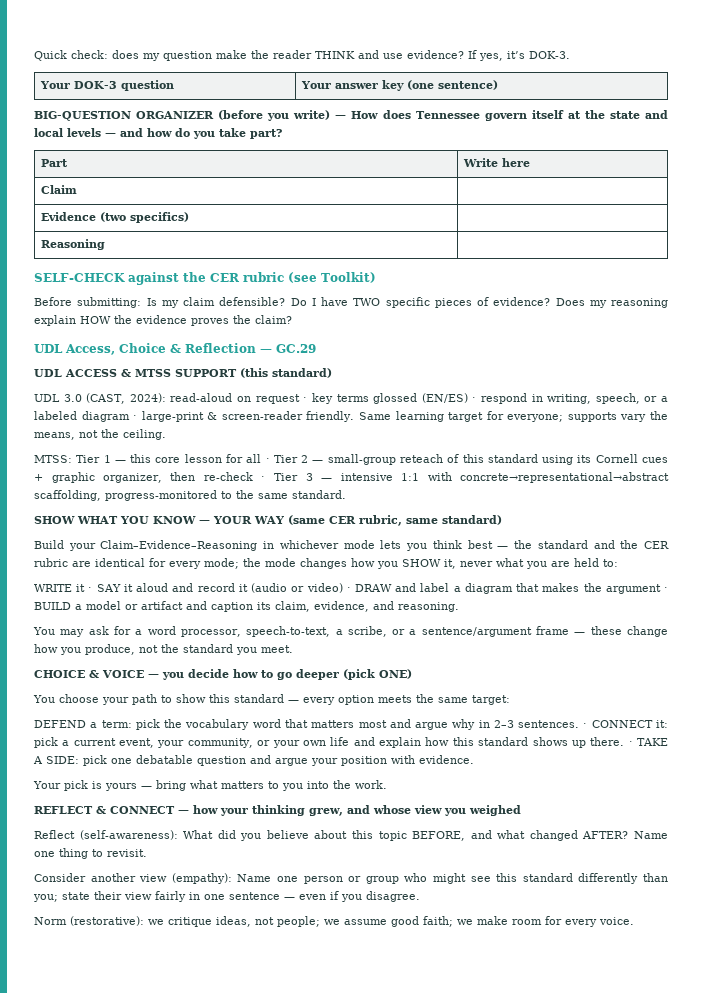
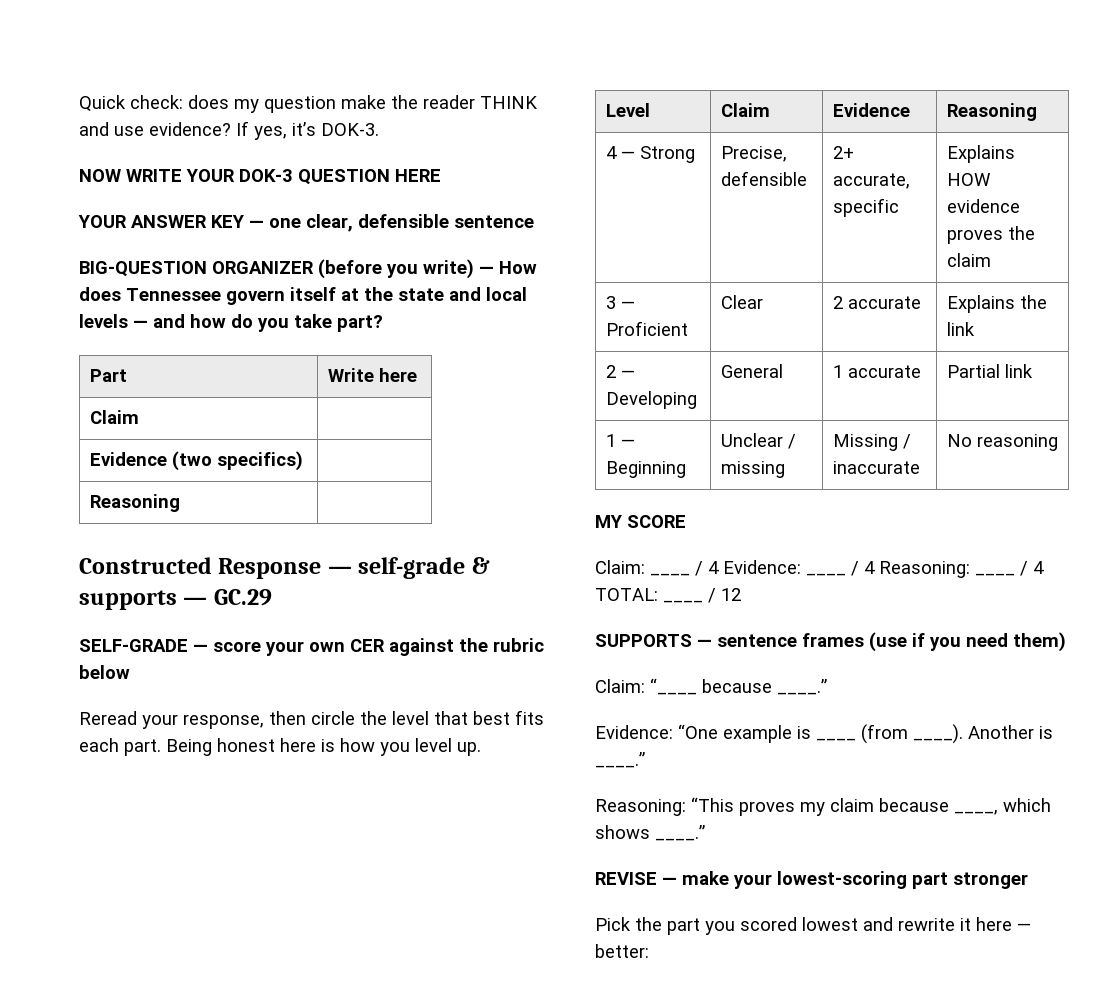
[39,80,174,91] [300,80,498,91] // Your DOK-3 question | Your answer key (one sentence) -> [79,169,441,185] [78,214,534,232] // NOW WRITE YOUR DOK-3 QUESTION HERE // YOUR ANSWER KEY — one clear, defensible sentence
[34,272,376,285] [34,297,668,308] [34,315,292,326] [34,343,316,355] [34,368,332,378] [34,393,668,404] [34,411,668,422] [34,429,166,440] [34,454,669,465] [34,472,669,483] [34,490,346,501] [34,515,502,526] [34,540,670,551] [34,558,618,569] [34,583,669,594] [34,601,459,612] [33,626,668,637] [34,644,293,655] [34,669,412,680] [33,694,510,705] [34,719,669,730] [34,737,669,748] [33,755,474,766] [33,780,387,791] [34,805,521,816] [34,830,668,841] [34,848,147,859] [34,873,669,884] [33,891,420,902] [34,916,634,927] SELF-CHECK against the CER rubric (see Toolkit) // Before submitting: Is my claim defensible? Do I have TWO specific pieces of evidence? Does my reasoning explain HOW the evidence proves the claim? // UDL Access, Choice & Reflection — GC.29 // UDL ACCESS & MTSS SUPPORT (this standard) // UDL 3.0 (CAST, 2024): read-aloud on request · key terms glossed (EN/ES) · respond in writing, speech, or a labeled diagram · large-print & screen-reader friendly. Same learning target for everyone; supports vary the means, not the ceiling. // MTSS: Tier 1 — this core lesson for all · Tier 2 — small-group reteach of this standard using its Cornell cues + graphic organizer, then re-check · Tier 3 — intensive 1:1 with concrete→representational→abstract scaffolding, progress-monitored to the same standard. // SHOW WHAT YOU KNOW — YOUR WAY (same CER rubric, same standard) // Build your Claim–Evidence–Reasoning in whichever mode lets you think best — the standard and the CER rubric are identical for every mode; the mode changes how you SHOW it, never what you are held to: // WRITE it · SAY it aloud and record it (audio or video) · DRAW and label a diagram that makes the argument · BUILD a model or artifact and caption its claim, evidence, and reasoning. // You may ask for a word processor, speech-to-text, a scribe, or a sentence/argument frame — these change how you produce, not the standard you meet. // CHOICE & VOICE — you decide how to go deeper (pick ONE) // You choose your path to show this standard — every option meets the same target: // DEFEND a term: pick the vocabulary word that matters most and argue why in 2–3 sentences. · CONNECT it: pick a current event, your community, or your own life and explain how this standard shows up there. · TAKE A SIDE: pick one debatable question and argue your position with evidence. // Your pick is yours — bring what matters to you into the work. // REFLECT & CONNECT — how your thinking grew, and whose view you weighed // Reflect (self-awareness): What did you believe about this topic BEFORE, and what changed AFTER? Name one thing to revisit. // Consider another view (empathy): Name one person or group who might see this standard differently than you; state their view fairly in one sentence — even if you disagree. // Norm (restorative): we critique ideas, not people; we assume good faith; we make room for every voice. -> [79,557,490,579] [79,589,272,610] [79,638,544,656] [79,665,130,679] [79,710,544,729] [79,738,481,756] [605,103,650,117] [720,103,770,117] [832,103,910,117] [946,103,1037,121] [605,146,695,163] [720,146,787,162] [720,171,807,186] [832,146,854,159] [832,173,910,189] [832,198,899,217] [946,145,1015,163] [946,173,991,186] [946,199,1020,213] [946,226,1035,244] [946,253,991,267] [605,296,635,309] [605,321,688,336] [720,295,763,309] [832,296,921,309] [946,295,1047,313] [946,322,975,336] [605,365,635,378] [605,391,697,409] [720,364,783,378] [832,365,921,378] [946,364,1033,378] [605,434,635,447] [605,461,686,478] [720,433,796,449] [720,461,785,478] [832,434,911,451] [832,461,920,474] [946,434,1058,451] [595,515,686,528] [595,560,1044,578] [595,588,741,603] [595,632,1066,652] [595,678,827,695] [595,724,1053,744] [595,752,645,768] [595,797,1051,816] [595,825,705,841] [595,871,1028,889] [595,917,1031,935] [595,944,649,958] Constructed Response — self-grade & supports — GC.29 // SELF-GRADE — score your own CER against the rubric below // Reread your response, then circle the level that best fits each part. Being honest here is how you level up. // Level | Claim | Evidence | Reasoning // 4 — Strong | Precise, defensible | 2+ accurate, specific | Explains HOW evidence proves the claim // 3 — Proficient | Clear | 2 accurate | Explains the link // 2 — Developing | General | 1 accurate | Partial link // 1 — Beginning | Unclear / missing | Missing / inaccurate | No reasoning // MY SCORE // Claim: ____ / 4 Evidence: ____ / 4 Reasoning: ____ / 4 TOTAL: ____ / 12 // SUPPORTS — sentence frames (use if you need them) // Claim: “____ because ____.” // Evidence: “One example is ____ (from ____). Another is ____.” // Reasoning: “This proves my claim because ____, which shows ____.” // REVISE — make your lowest-scoring part stronger // Pick the part you scored lowest and rewrite it here — better:

